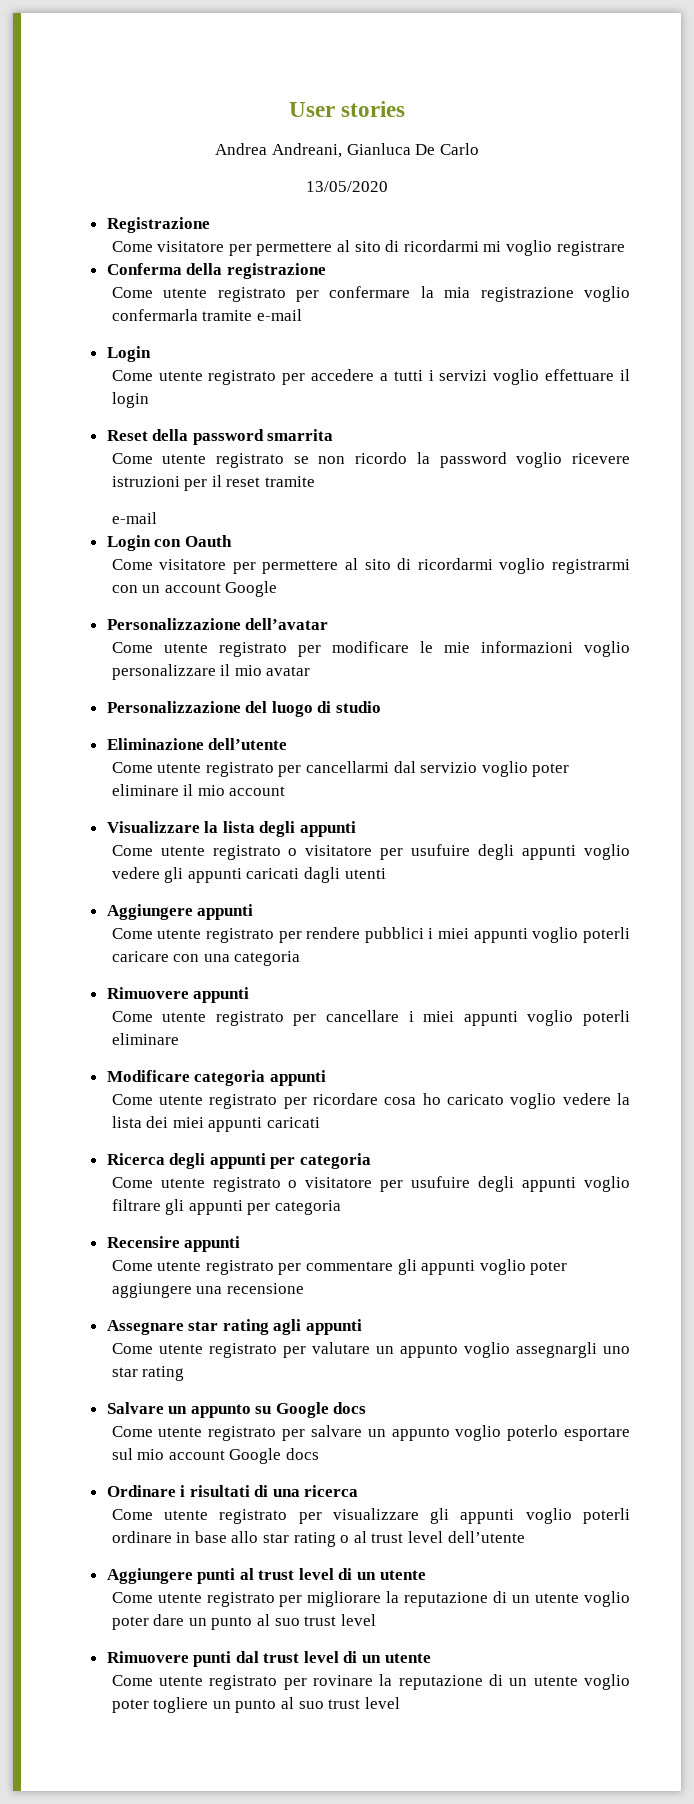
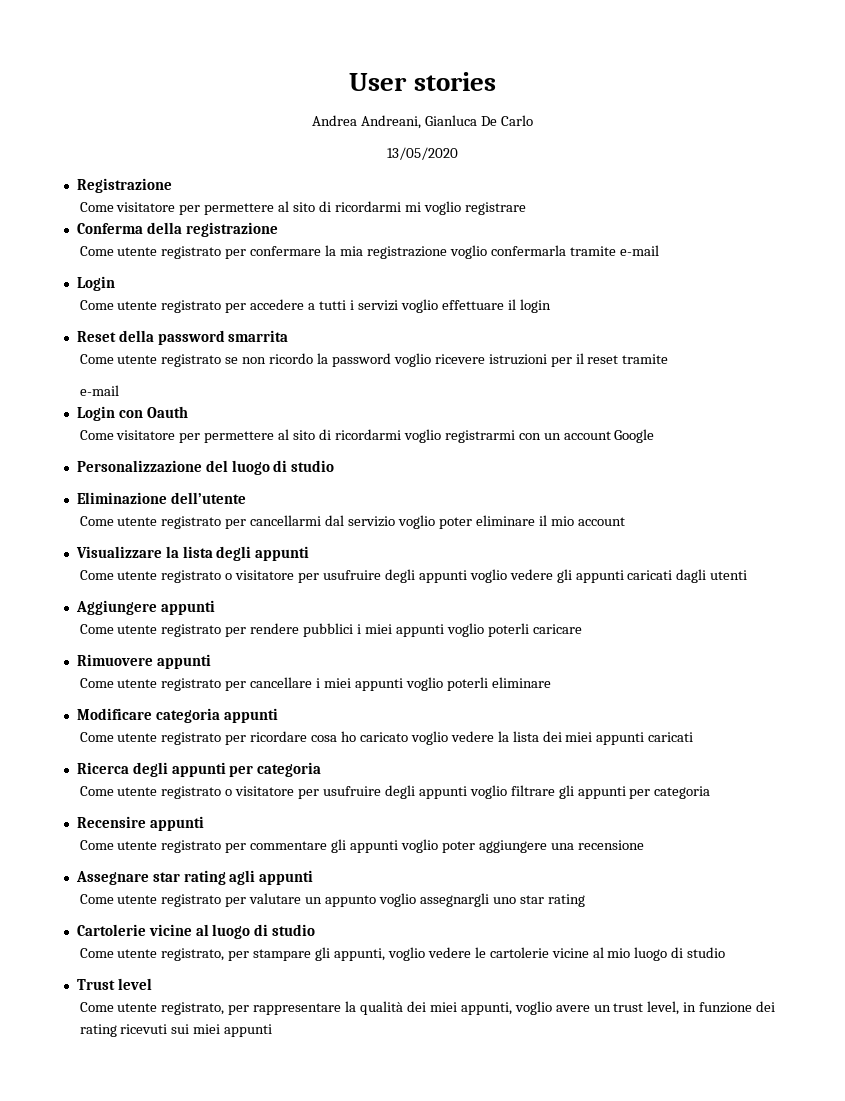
[106,618,329,630] [111,641,630,657] [111,664,311,680] // Personalizzazione dell’avatar // Come utente registrato per modificare le mie informazioni voglio personalizzare il mio avatar -> (655, 436) none
[411,844,471,856] usufuire -> [323,570,382,580] usufruire
[173,951,301,966] con una categoria -> (582, 629) none
[411,1176,471,1188] usufuire -> [323,786,382,796] usufruire
[106,1402,367,1418] [111,1425,631,1441] [111,1448,320,1464] [106,1485,359,1497] [111,1508,630,1524] [111,1531,525,1547] [106,1568,426,1584] [111,1591,630,1607] [111,1614,376,1630] [106,1651,431,1667] [111,1674,630,1690] [111,1697,400,1713] Salvare un appunto su Google docs // Come utente registrato per salvare un appunto voglio poterlo esportare sul mio account Google docs // Ordinare i risultati di una ricerca // Come utente registrato per visualizzare gli appunti voglio poterli ordinare in base allo star rating o al trust level dell’utente // Aggiungere punti al trust level di un utente // Come utente registrato per migliorare la reputazione di un utente voglio poter dare un punto al suo trust level // Rimuovere punti dal trust level di un utente // Come utente registrato per rovinare la reputazione di un utente voglio poter togliere un punto al suo trust level -> [76,924,316,939] [79,947,726,961] [76,978,152,990] [79,1001,776,1015] [79,1024,273,1037] Cartolerie vicine al luogo di studio // Come utente registrato, per stampare gli appunti, voglio vedere le cartolerie vicine al mio luogo di studio // Trust level // Come utente registrato, per rappresentare la qualità dei miei appunti, voglio avere un trust level, in funzione dei rating ricevuti sui miei appunti

